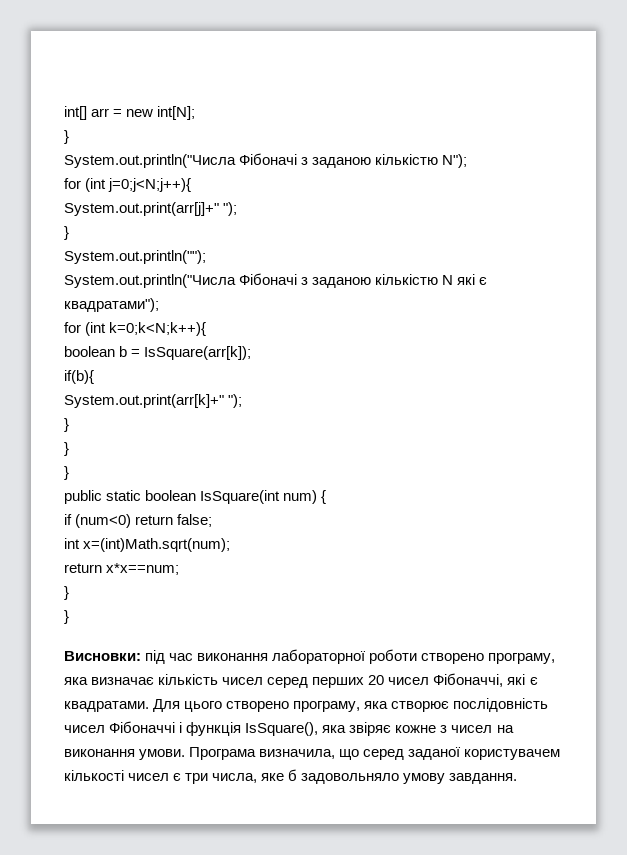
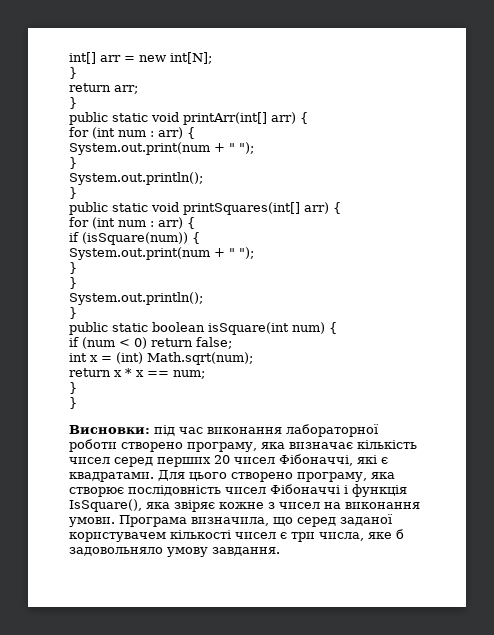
[64,153,468,168] [64,178,192,192] [64,202,238,216] [64,226,69,240] [64,250,206,264] [64,273,488,288] [64,298,159,312] [64,322,207,336] [64,346,252,360] [64,370,94,384] [64,394,224,408] System.out.println("Числа Фібоначі з заданою кількістю N"); // for (int j=0;j<N;j++){ // System.out.print(arr[j]+" "); // } // System.out.println(""); // System.out.println("Числа Фібоначі з заданою кількістю N які є квадратами"); // for (int k=0;k<N;k++){ // boolean b = IsSquare(arr[k]); // if(b){ // System.out.print(arr[k]+" -> [69,83,138,94] [69,97,77,109] [69,112,308,125] [69,127,195,139] [69,142,254,155] [69,157,77,169] [69,172,203,185] [69,187,77,199] [69,202,341,215] [69,217,195,229] [69,232,200,245] [69,247,235,260] return arr; // } // public static void printArr(int[] arr) { // for (int num : arr) { // System.out.print(num + " "); // } // System.out.println(); // } // public static void printSquares(int[] arr) { // for (int num : arr) { // if (isSquare(num)) { // System.out.print(num + "
(69, 449) none -> [69,292,203,305] // System.out.println();
[200,490,281,504] IsSquare(int -> [208,322,289,335] isSquare(int
[75,514,132,528] (num<0) -> [82,337,147,349] (num < 0)
[83,538,231,552] [64,563,180,575] x=(int)Math.sqrt(num); // return x*x==num; -> [90,352,253,365] [69,368,205,379] x = (int) Math.sqrt(num); // return x * x == num;

